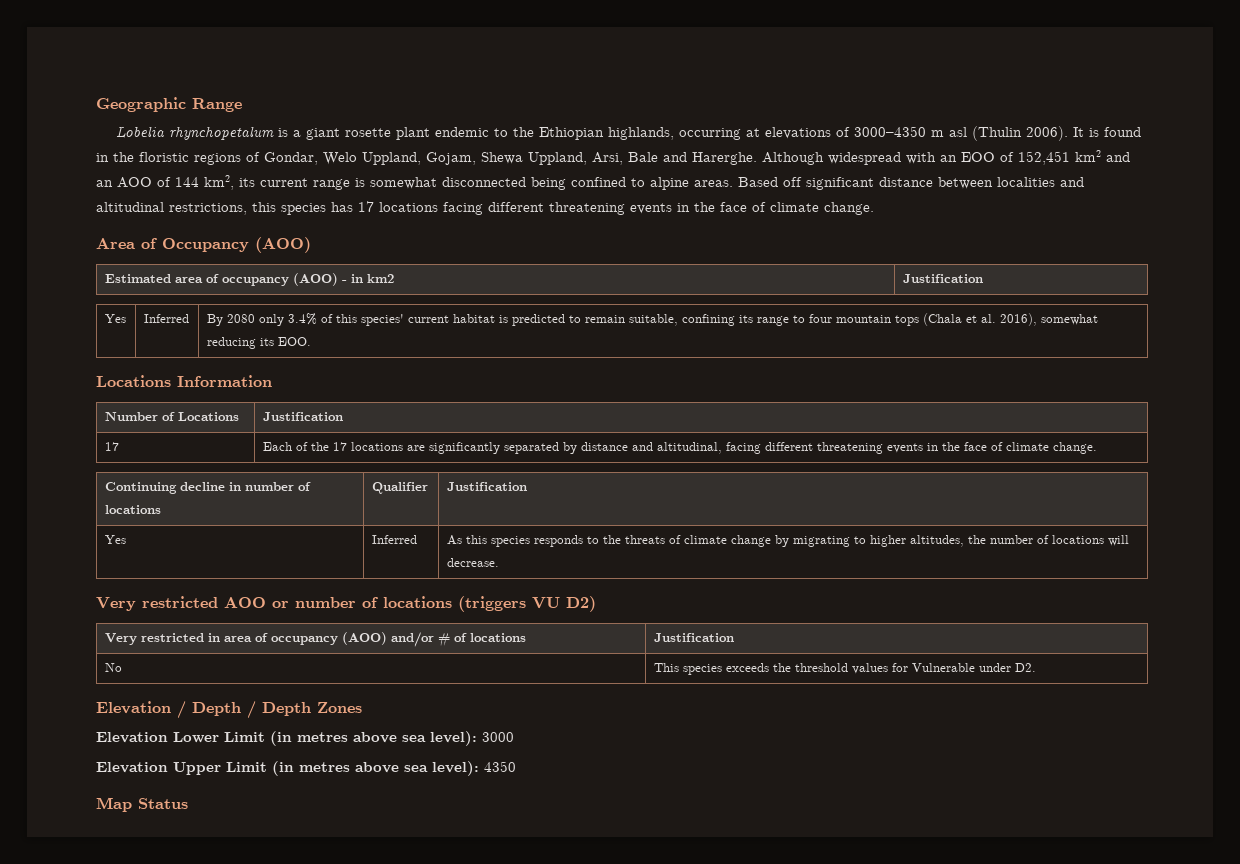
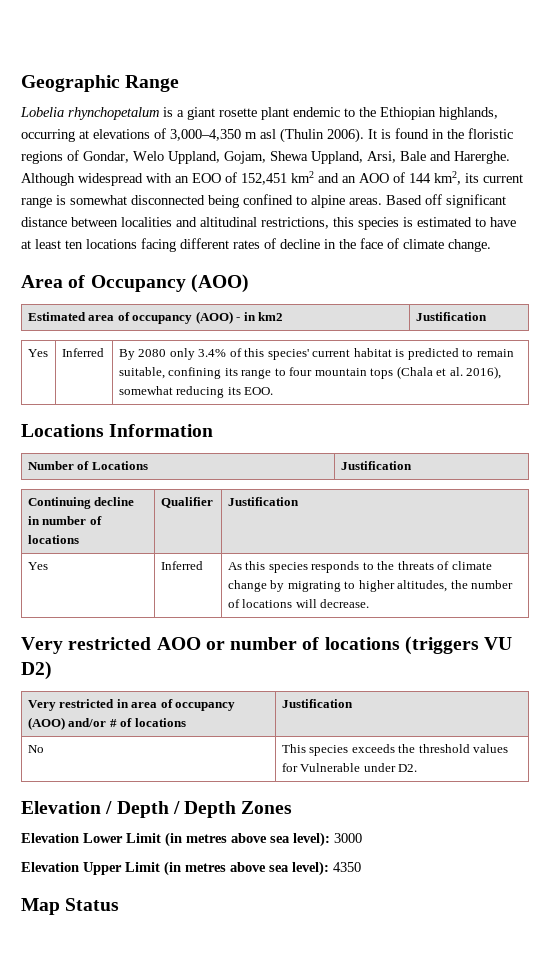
[854,126,927,137] 3000–4350 -> [170,129,241,141] 3,000–4,350
[331,201,672,215] has 17 locations facing different threatening events -> [403,217,516,227] [21,238,320,252] is estimated to have at least ten locations facing different rates of decline
[104,442,119,451] [262,442,1097,454] // 17 | Each of the 17 locations are significantly separated by distance and altitudinal, facing different threatening events in the face of climate change. -> (412, 465) none

